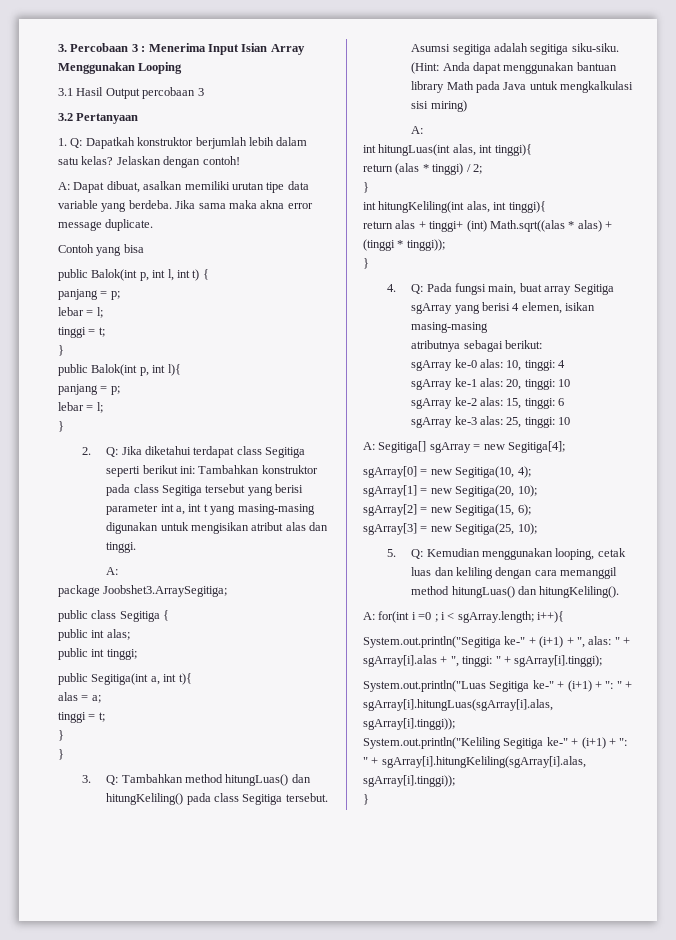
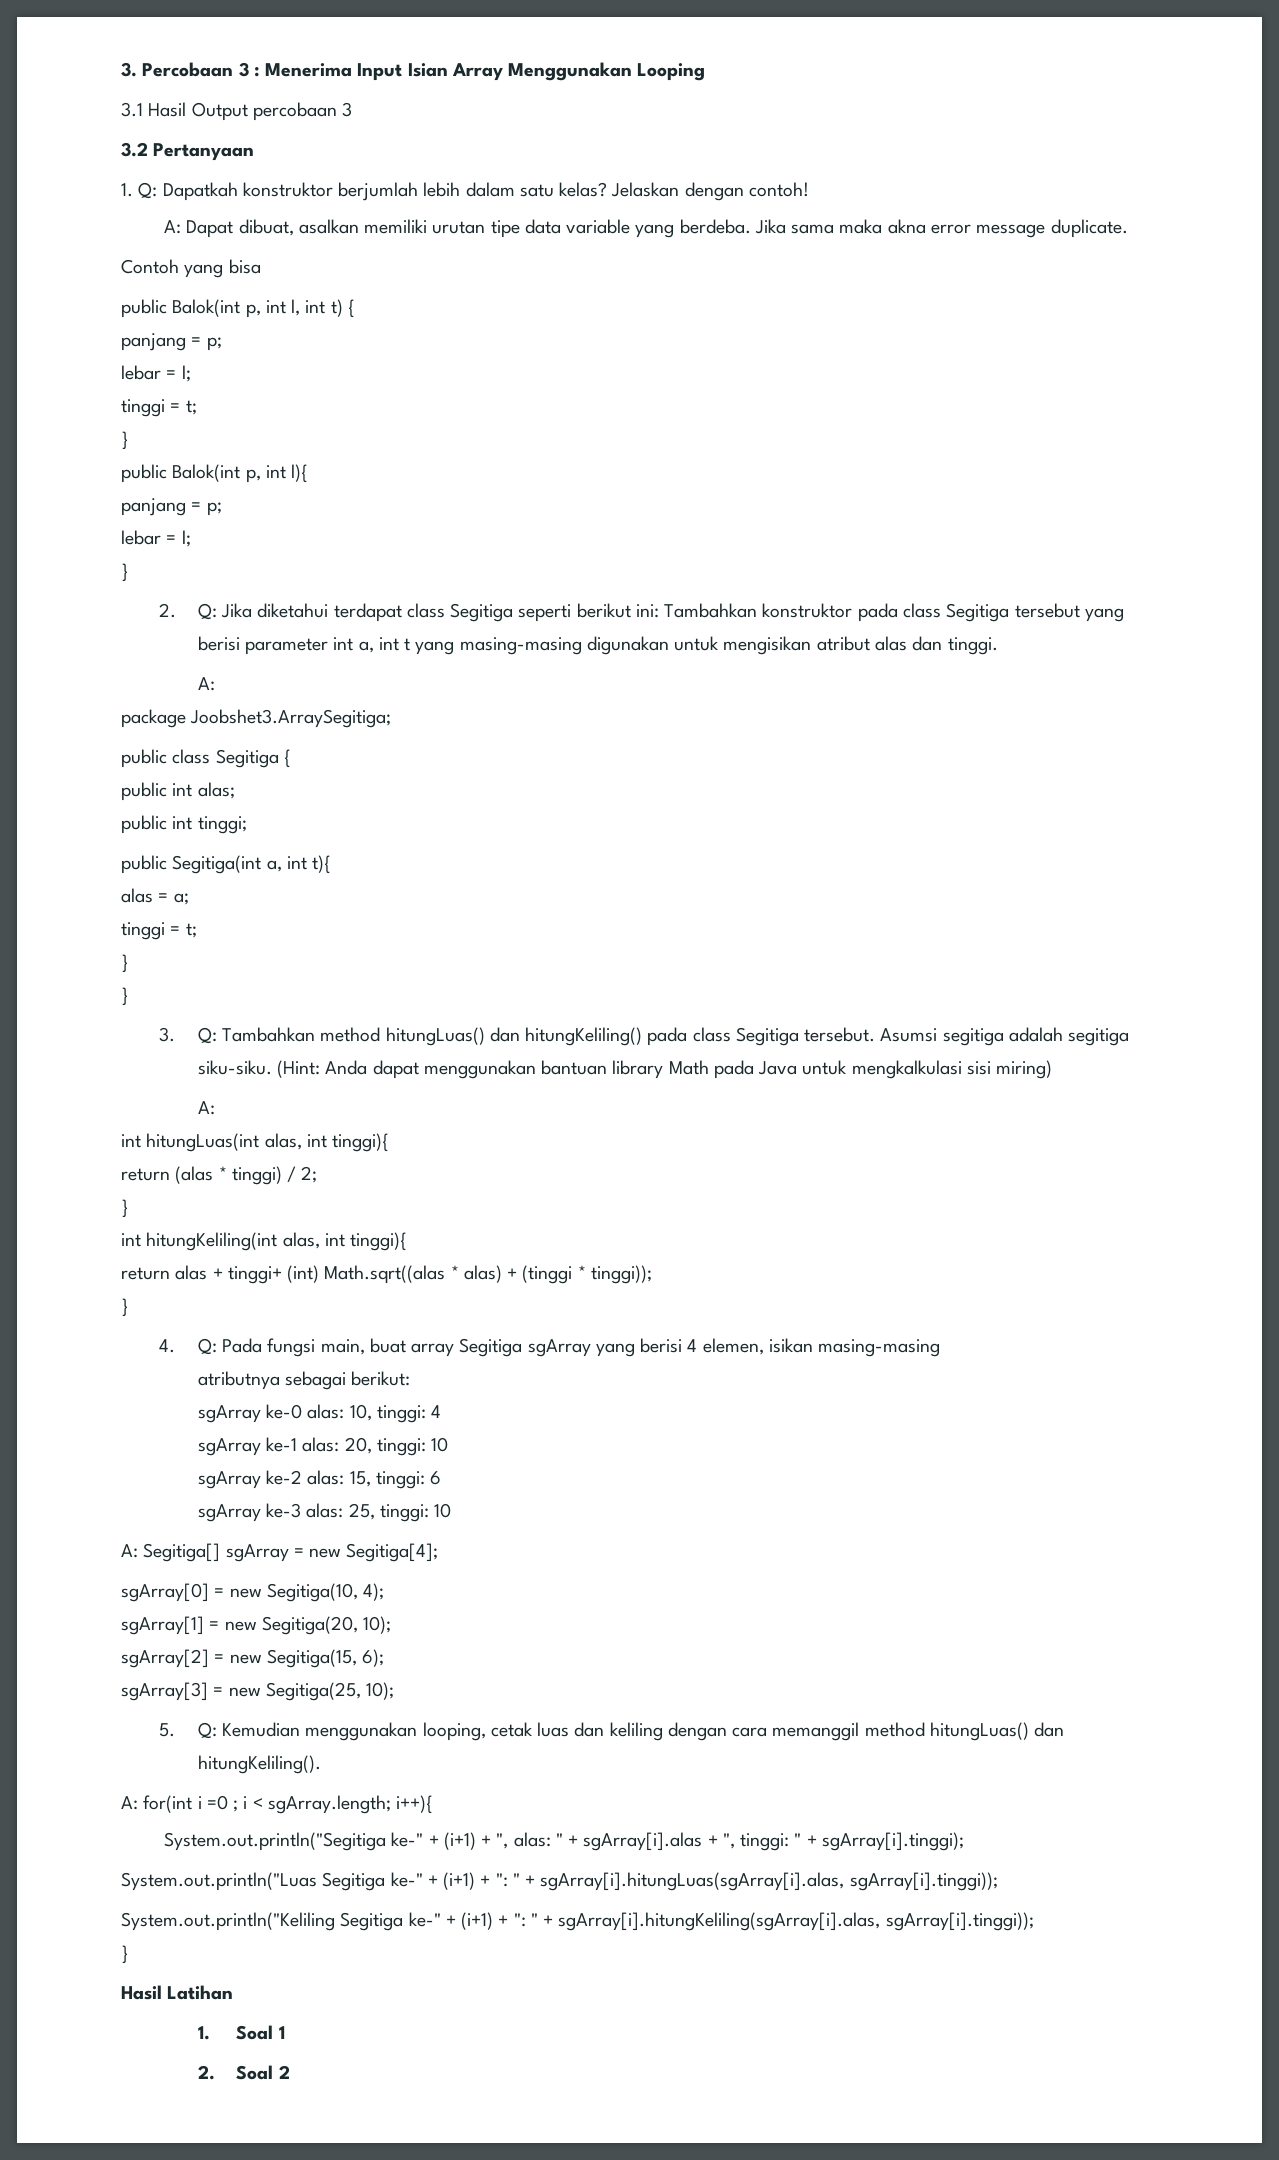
(369, 799) none -> [121,1985,234,2000] [197,2025,285,2040] [197,2065,290,2080] // Hasil Latihan // 1. Soal 1 // 2. Soal 2

